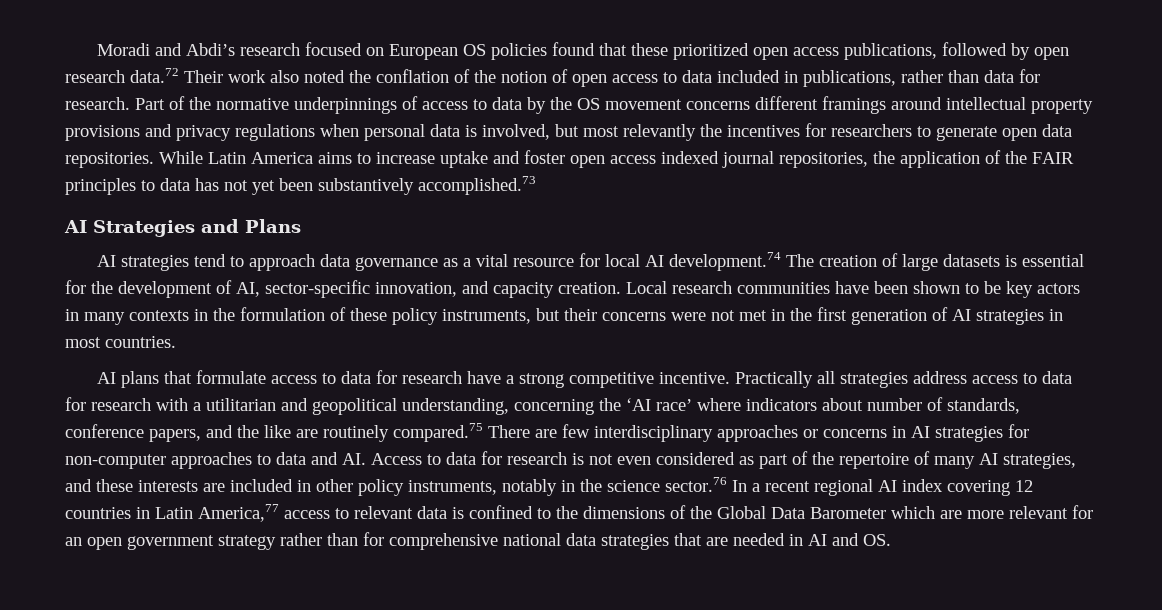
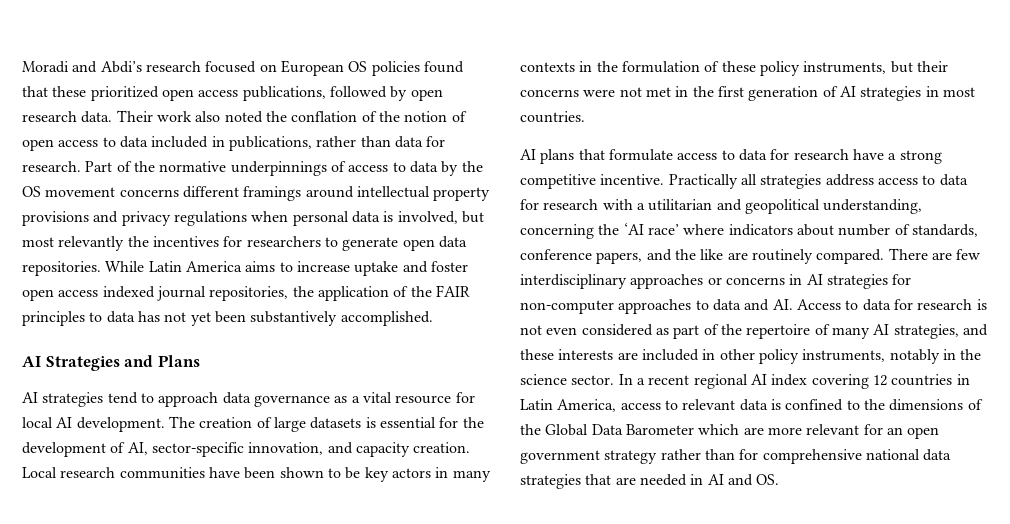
[130,68,179,83] data.72 -> [81,111,113,123] data.
[418,176,536,195] accomplished.73 -> [340,311,433,326] accomplished.
[668,252,781,271] development.74 -> [76,417,165,432] development.
[393,423,483,442] compared.75 -> [816,249,885,264] compared.
[665,477,727,492] sector.76 -> [571,375,615,385] sector.
[198,504,279,522] America,77 -> [557,399,617,412] America,

